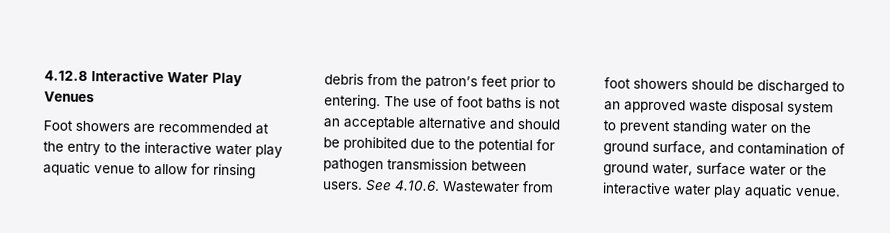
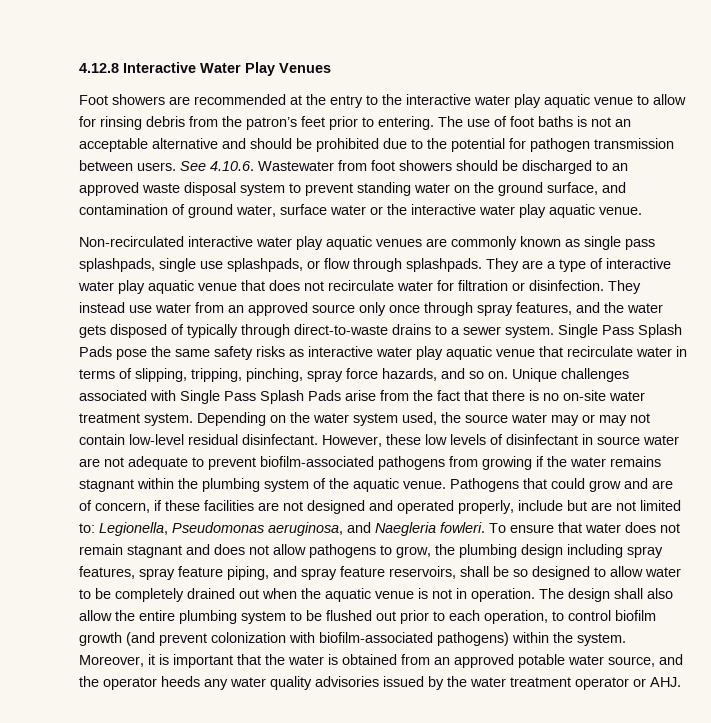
(841, 192) none -> [79,236,655,250] [79,258,671,272] [78,280,641,294] [79,302,663,316] [79,324,682,338] [79,346,687,360] [79,368,629,382] [79,390,645,404] [79,412,650,426] [79,434,679,447] [79,456,661,470] [79,478,673,492] [79,500,681,514] [79,522,680,536] [79,544,663,558] [79,566,681,580] [79,588,673,602] [79,610,656,624] [79,632,626,646] [79,654,683,668] [79,676,681,690] // Non-recirculated interactive water play aquatic venues are commonly known as single pass splashpads, single use splashpads, or flow through splashpads. They are a type of interactive water play aquatic venue that does not recirculate water for filtration or disinfection. They instead use water from an approved source only once through spray features, and the water gets disposed of typically through direct-to-waste drains to a sewer system. Single Pass Splash Pads pose the same safety risks as interactive water play aquatic venue that recirculate water in terms of slipping, tripping, pinching, spray force hazards, and so on. Unique challenges associated with Single Pass Splash Pads arise from the fact that there is no on-site water treatment system. Depending on the water system used, the source water may or may not contain low-level residual disinfectant. However, these low levels of disinfectant in source water are not adequate to prevent biofilm-associated pathogens from growing if the water remains stagnant within the plumbing system of the aquatic venue. Pathogens that could grow and are of concern, if these facilities are not designed and operated properly, include but are not limited to: Legionella, Pseudomonas aeruginosa, and Naegleria fowleri. To ensure that water does not remain stagnant and does not allow pathogens to grow, the plumbing design including spray features, spray feature piping, and spray feature reservoirs, shall be so designed to allow water to be completely drained out when the aquatic venue is not in operation. The design shall also allow the entire plumbing system to be flushed out prior to each operation, to control biofilm growth (and prevent colonization with biofilm-associated pathogens) within the system. Moreover, it is important that the water is obtained from an approved potable water source, and the operator heeds any water quality advisories issued by the water treatment operator or AHJ.

